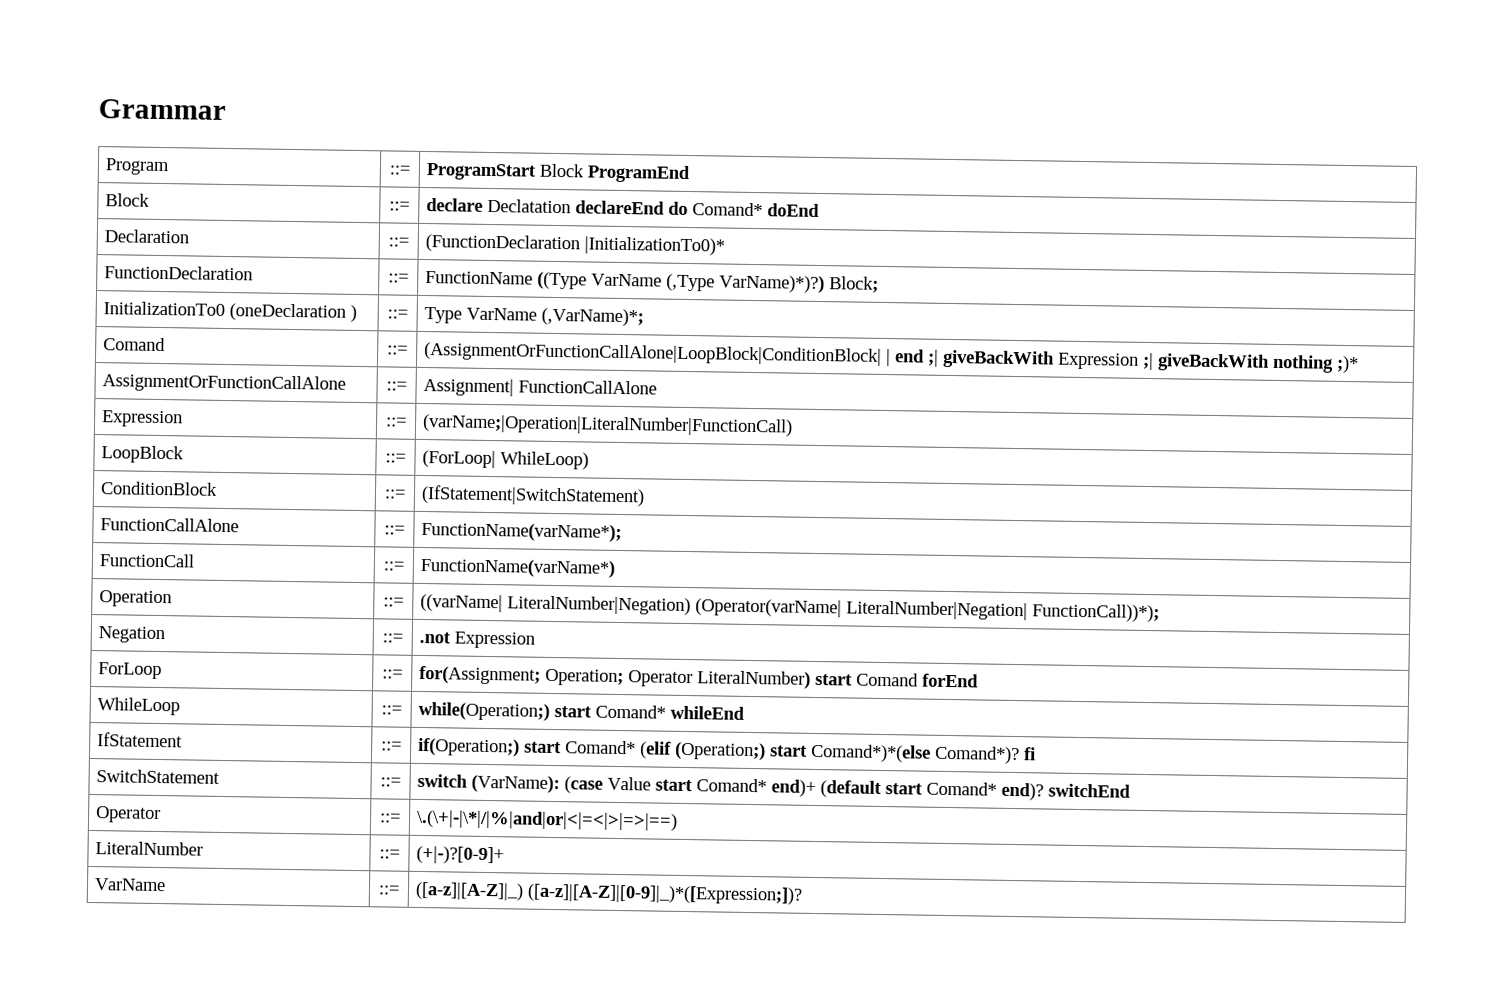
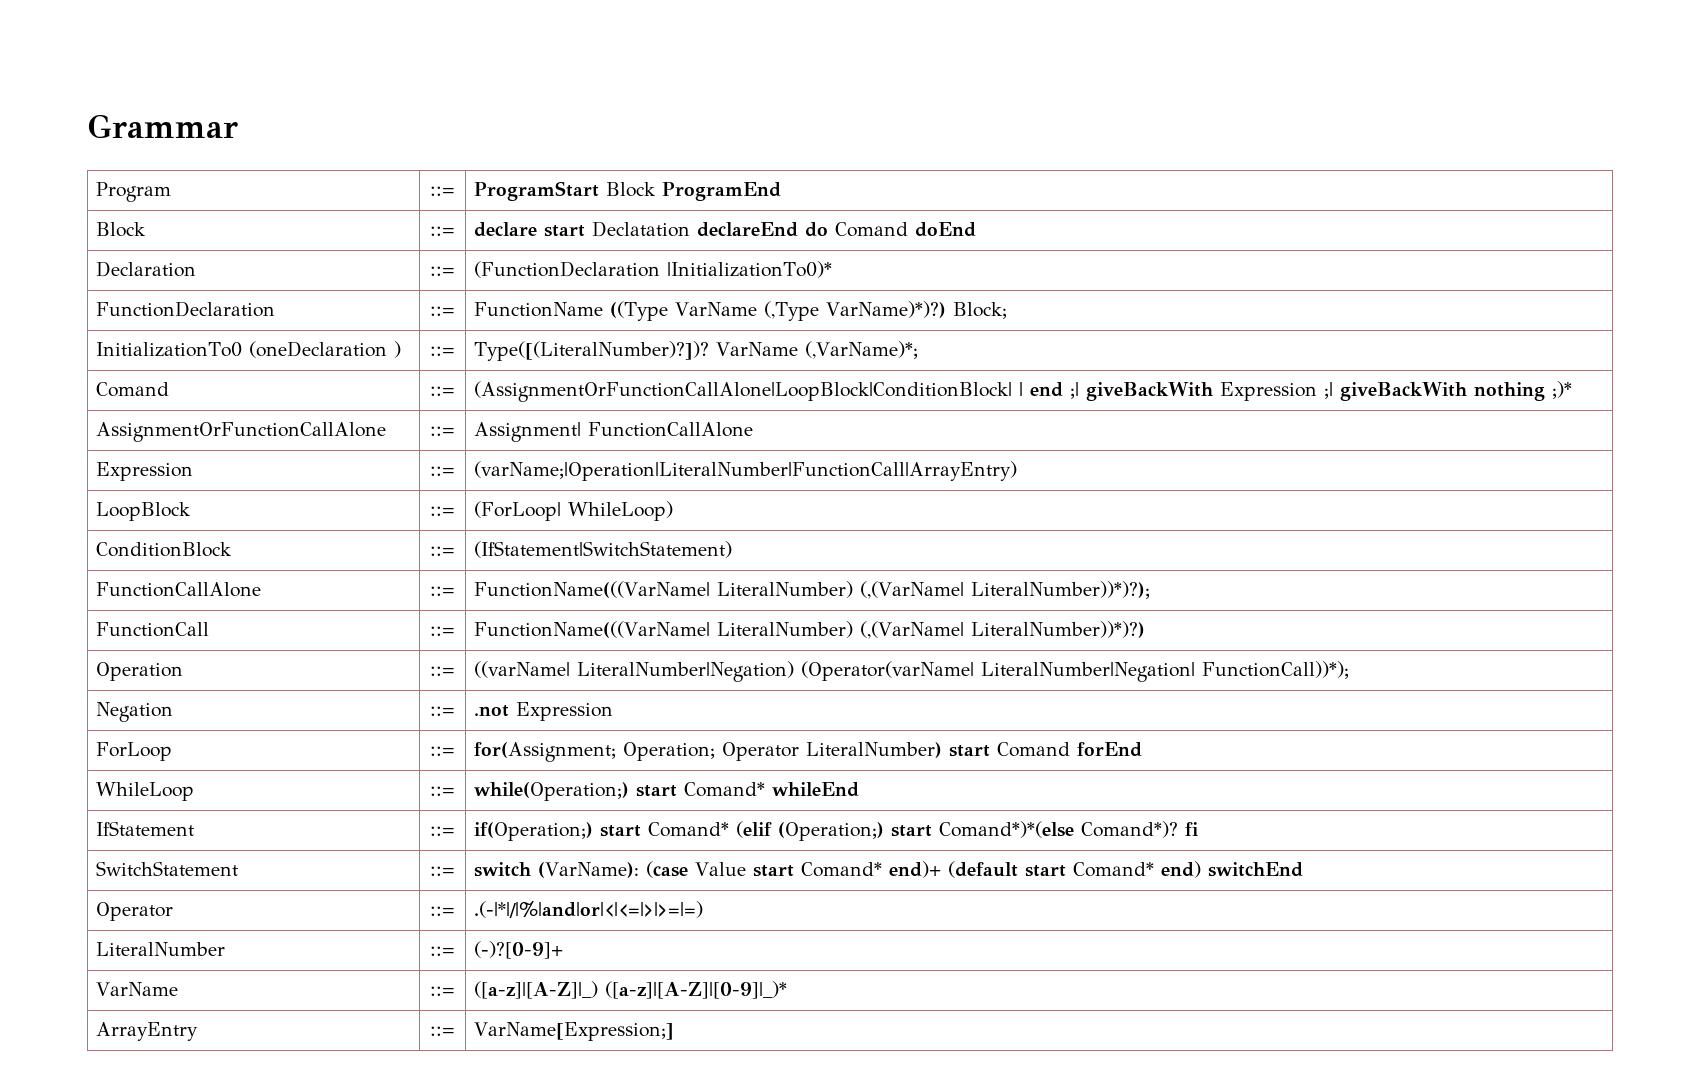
(484, 205) none -> [544,225,586,237] start
[692,202,764,217] Comand* -> [835,222,909,237] Comand
[424,307,463,324] Type -> [474,341,710,361] Type([(LiteralNumber)?])?
[422,413,794,437] (varName;|Operation|LiteralNumber|FunctionCall) -> [474,461,1018,481] (varName;|Operation|LiteralNumber|FunctionCall|ArrayEntry)
[421,521,623,543] [99,553,196,568] [383,561,404,571] [420,557,616,578] FunctionName(varName*); // FunctionCall | ::= | FunctionName(varName*) -> [474,581,1151,599] [96,622,210,637] [430,626,455,636] [474,621,1146,639] FunctionName(((VarName| LiteralNumber) (,(VarName| LiteralNumber))*)?); // FunctionCall | ::= | FunctionName(((VarName| LiteralNumber) (,(VarName| LiteralNumber))*)?)
[1001,782,1045,801] end)? -> [1161,861,1202,878] end)
[416,809,679,831] \.(\+|-|\*|/|%|and|or|<|=<|>|=>|==) -> [474,900,704,918] .(-|*|/|%|and|or|<|<=|>|>=|=)
[416,845,505,865] (+|-)?[0-9]+ -> [474,941,564,959] (-)?[0-9]+
[527,883,804,905] ([a-z]|[A-Z]|[0-9]|_)*([Expression;])? -> [605,981,788,999] [96,1022,199,1041] [430,1026,455,1036] [474,1022,675,1041] ([a-z]|[A-Z]|[0-9]|_)* // ArrayEntry | ::= | VarName[Expression;]

